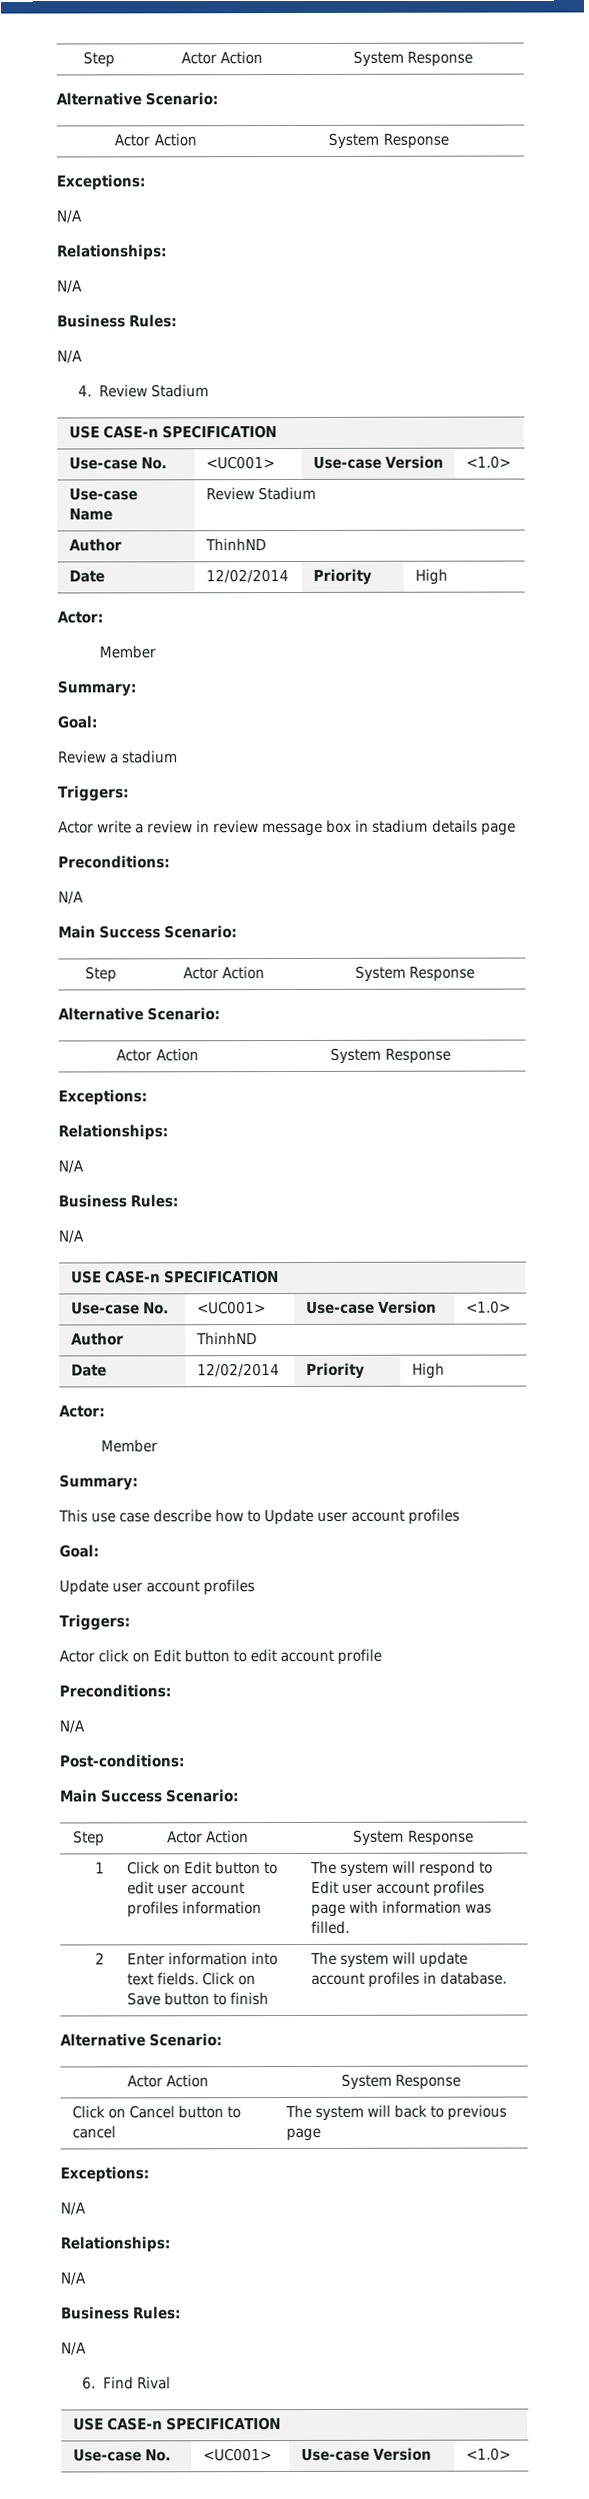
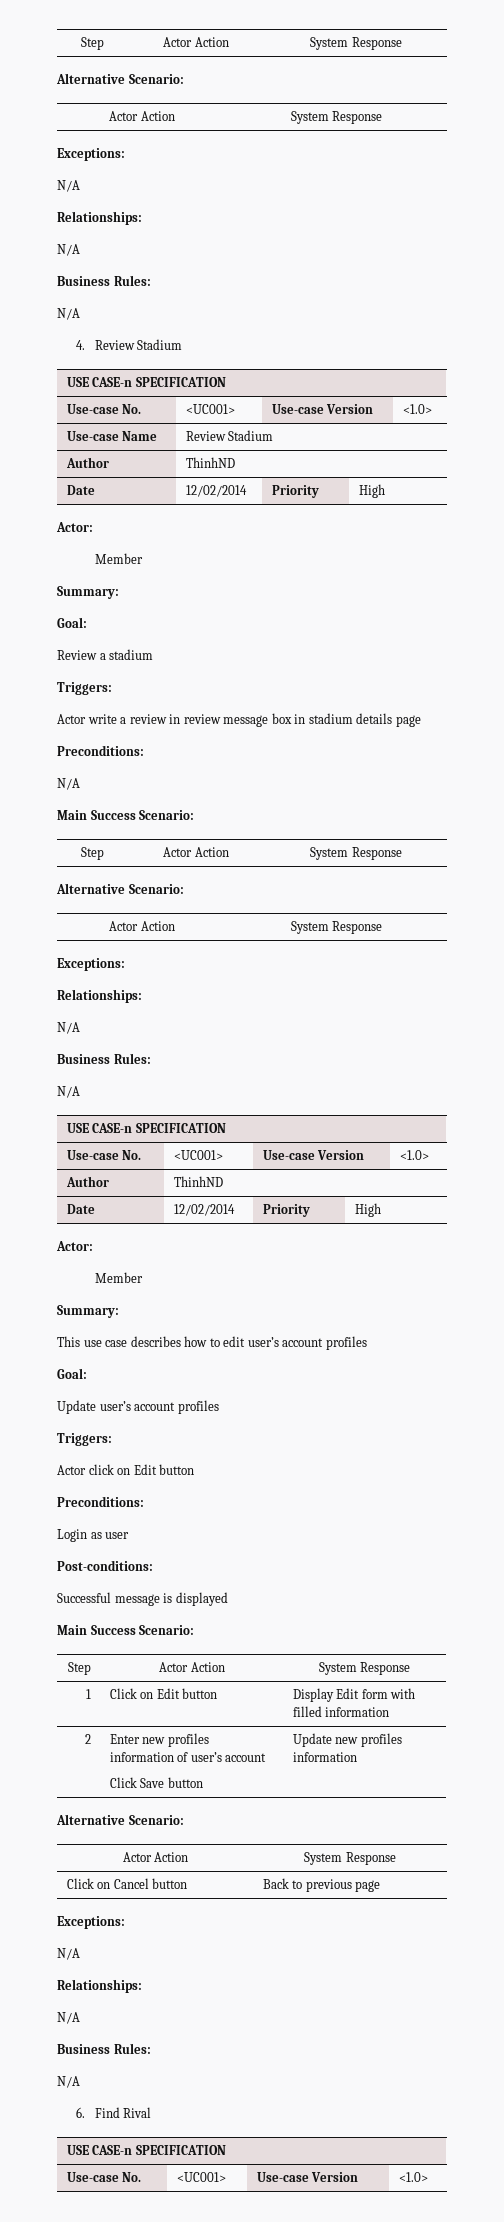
[153,1509,213,1523] describe -> [130,1336,181,1347] describes
[264,1508,349,1526] Update user -> [223,1336,279,1347] edit user’s
[112,1582,144,1593] user -> [99,1401,131,1411] user’s
[233,1648,383,1665] [59,1684,171,1698] [59,1720,85,1734] [59,1754,184,1768] to edit account profile // Preconditions: // N/A // Post-conditions: -> [57,1496,144,1507] [57,1529,130,1542] [57,1560,153,1571] [57,1592,228,1606] // Preconditions: // Login as user // Post-conditions: // Successful message is displayed
[264,1862,279,1875] [126,1881,245,1895] [126,1901,262,1918] [309,1860,494,1877] [310,1880,485,1897] [310,1900,492,1917] [310,1920,350,1934] [95,1952,106,1965] [126,1952,278,1966] [126,1972,256,1986] [126,1992,269,2006] [309,1951,468,1968] [310,1971,507,1988] to edit user account profiles information | The system will respond to Edit user account profiles page with information was filled. // 2 | Enter information into text fields. Click on Save button to finish | The system will update account profiles in database. -> [292,1688,416,1702] [292,1706,390,1717] [85,1734,92,1744] [109,1733,209,1747] [109,1752,267,1762] [109,1777,203,1788] [292,1733,402,1747] [292,1752,357,1762] | Display Edit form with filled information // 2 | Enter new profiles information of user’s account // Click Save button | Update new profiles information
[227,2106,242,2119] [71,2125,116,2139] [284,2104,427,2121] to cancel | The system will back -> [262,1878,289,1889] | Back

